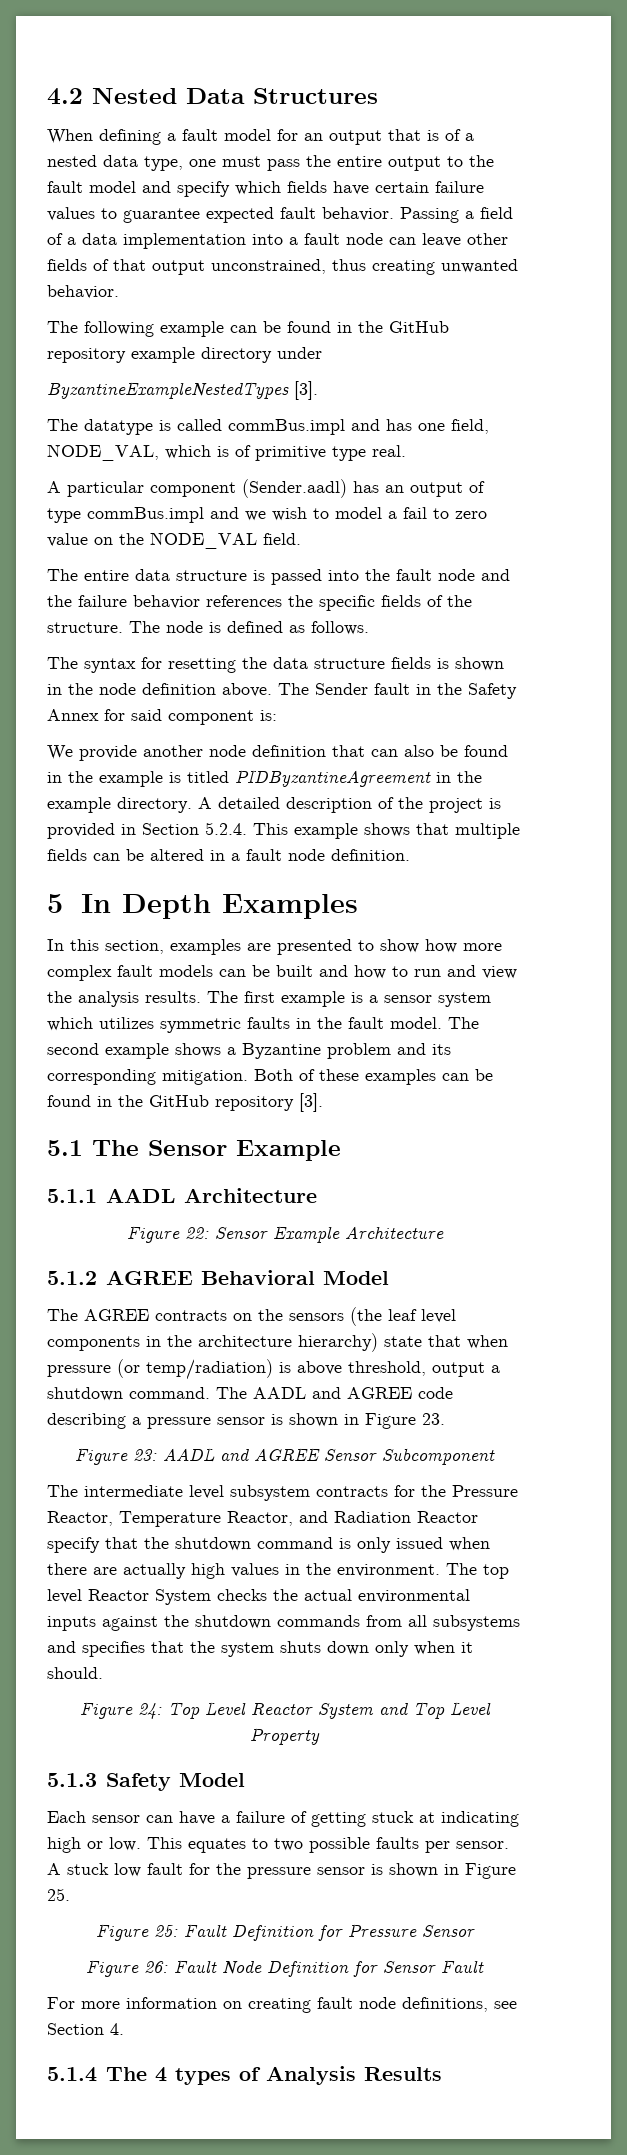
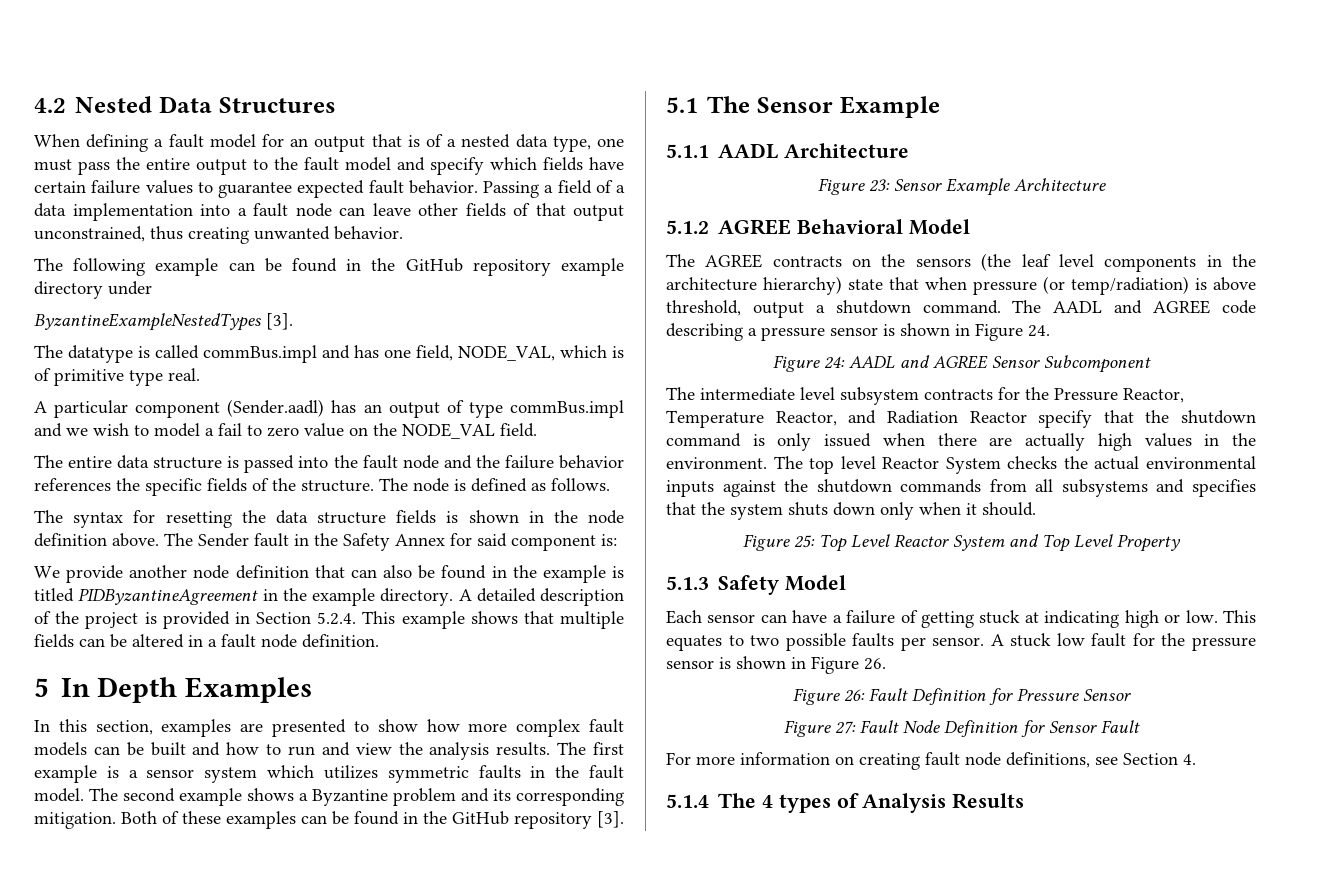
[184,1227,209,1239] 22: -> [868,179,890,192] 23:
[422,1413,445,1425] [75,1448,157,1465] 23. // Figure 23: -> [1028,325,1050,337] [772,355,845,372] 24. // Figure 24:
[137,1703,162,1719] 24: -> [794,535,815,548] 25:
[47,1888,70,1901] [95,1924,178,1941] 25. // Figure 25: -> [864,658,886,670] [792,688,865,705] 26. // Figure 26:
[144,1961,168,1973] 26: -> [834,721,856,734] 27:

